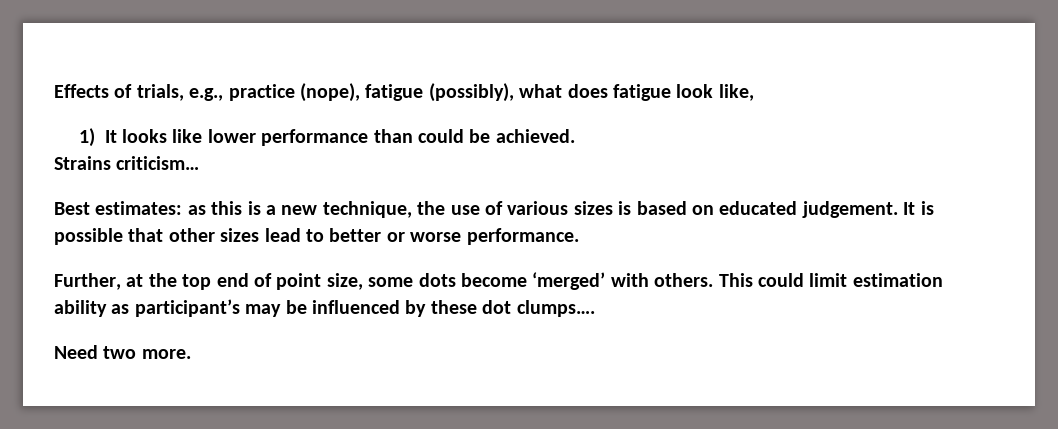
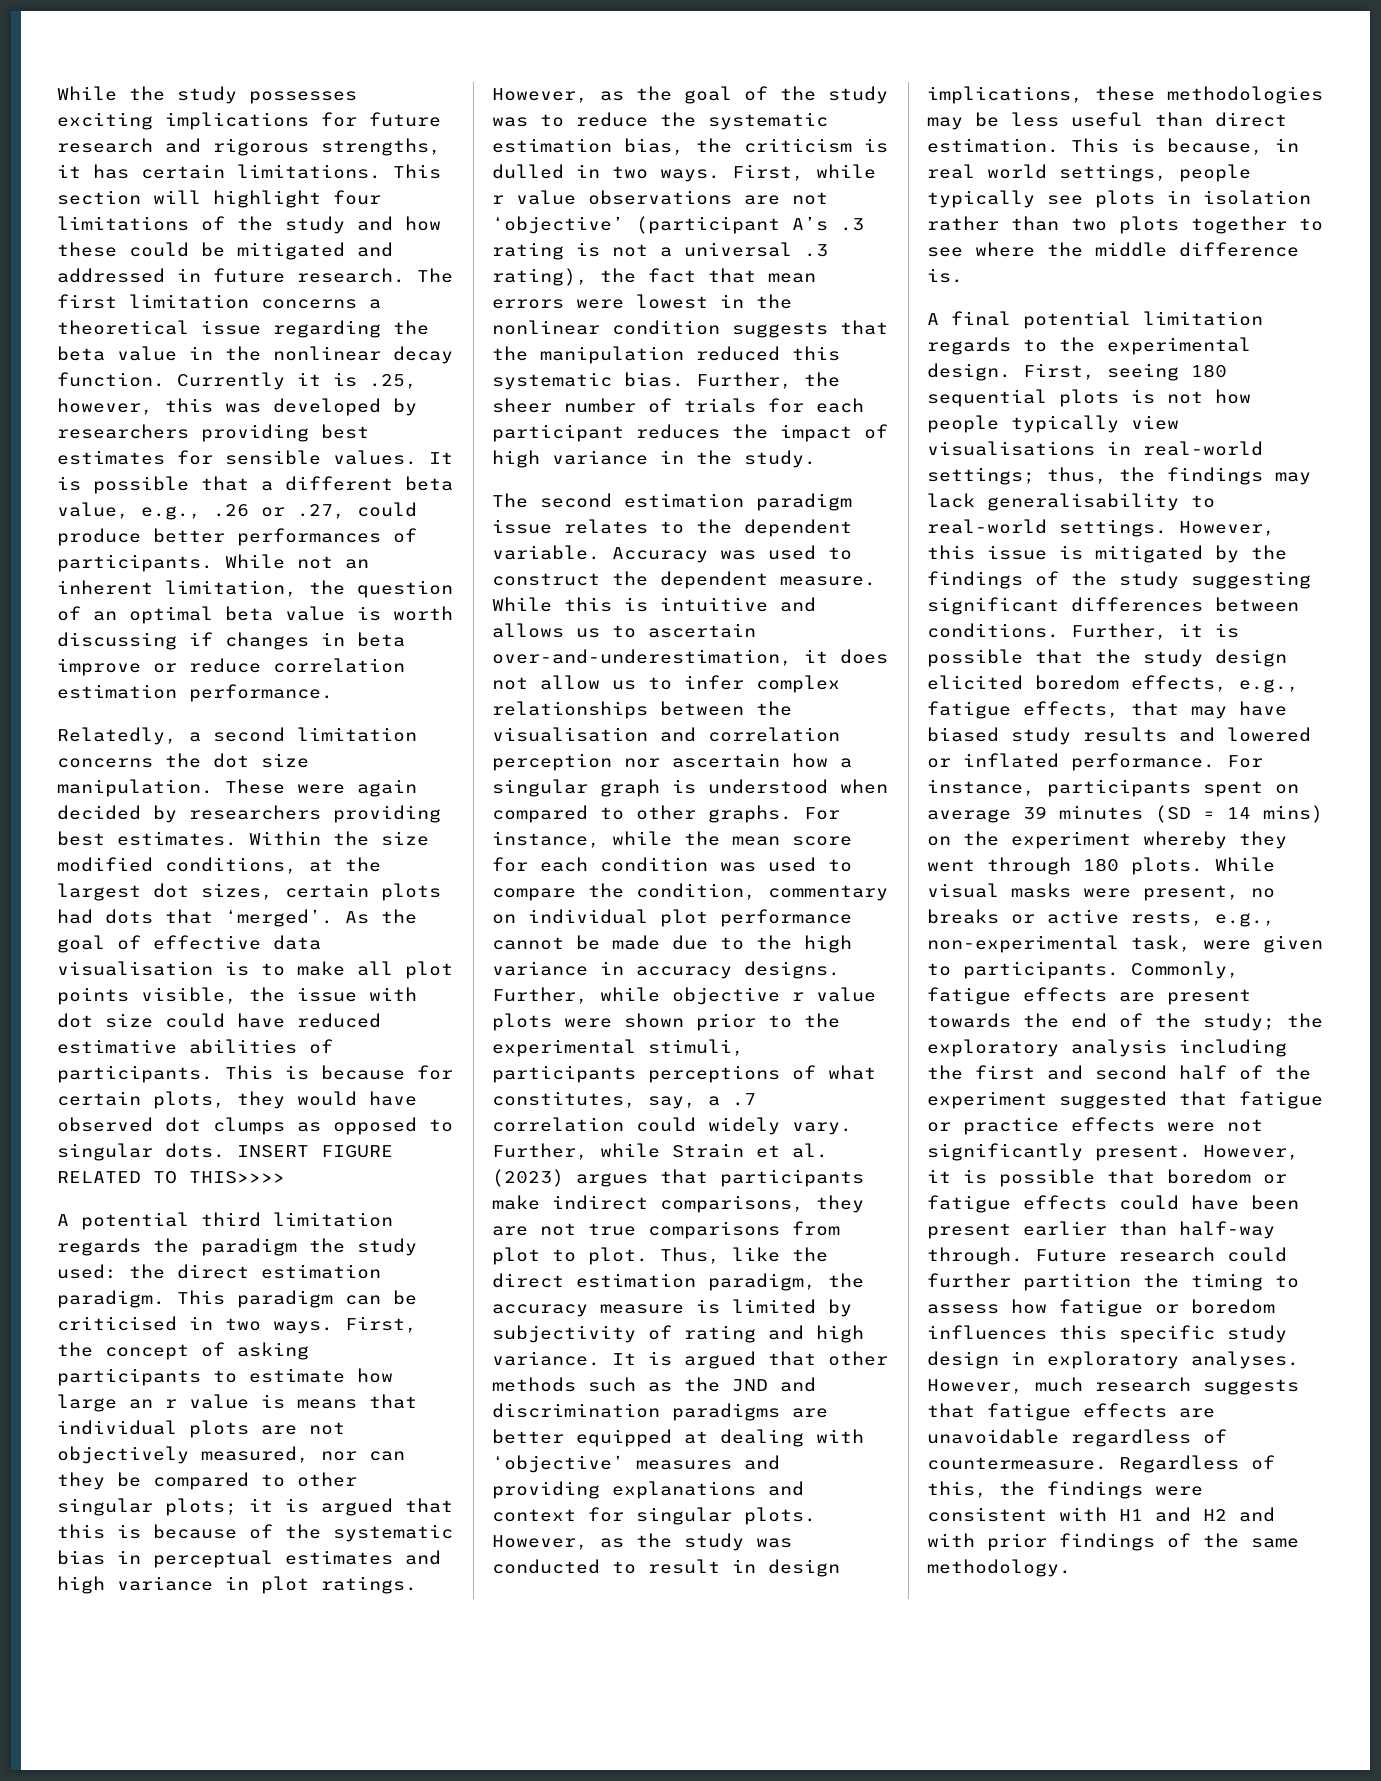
[54,83,754,102] [78,128,575,147] [54,156,200,170] [54,201,934,218] [54,228,579,245] [54,272,943,290] [54,299,595,317] [54,345,191,359] Effects of trials, e.g., practice (nope), fatigue (possibly), what does fatigue look like, // 1) It looks like lower performance than could be achieved. // Strains criticism… // Best estimates: as this is a new technique, the use of various sizes is based on educated judgement. It is possible that other sizes lead to better or worse performance. // Further, at the top end of point size, some dots become ‘merged’ with others. This could limit estimation ability as participant’s may be influenced by these dot clumps…. // Need two more. -> [57,86,357,104] [57,112,441,130] [57,138,441,156] [57,164,441,179] [57,190,381,208] [57,216,441,234] [57,242,393,260] [57,268,453,283] [57,294,381,309] [57,320,429,338] [57,346,453,364] [57,372,417,390] [57,398,417,416] [57,424,369,442] [57,450,453,465] [57,476,453,494] [57,502,417,520] [57,528,417,546] [57,554,369,572] [57,580,453,598] [57,606,453,624] [57,632,405,650] [57,658,405,676] [57,684,333,702] [57,727,417,745] [57,753,309,768] [57,779,417,797] [57,805,441,823] [57,831,429,846] [57,857,381,874] [57,883,441,901] [57,909,417,927] [57,935,321,953] [57,961,453,979] [57,987,417,1005] [57,1013,381,1028] [57,1039,333,1054] [57,1065,453,1083] [57,1091,417,1109] [57,1117,453,1135] [57,1143,393,1161] [57,1171,285,1184] [57,1212,393,1230] [57,1238,417,1256] [57,1264,381,1279] [57,1290,417,1308] [57,1316,417,1334] [57,1342,309,1360] [57,1368,393,1386] [57,1394,417,1412] [57,1420,345,1438] [57,1446,405,1464] [57,1472,357,1490] [57,1498,453,1516] [57,1524,453,1542] [57,1550,441,1568] [57,1576,417,1594] [492,86,888,104] [492,112,828,130] [492,138,888,155] [492,164,876,182] [492,190,828,205] [492,216,864,234] [492,242,828,260] [492,268,816,286] [492,294,792,309] [492,320,888,338] [492,346,840,364] [492,372,840,390] [492,398,864,413] [492,424,888,442] [492,450,816,468] [492,493,852,511] [492,519,852,537] [492,545,852,563] [492,571,876,589] [492,597,816,612] [492,623,756,638] [492,649,888,666] [492,675,840,693] [492,701,792,719] [492,727,840,742] [492,753,852,771] [492,779,888,797] [492,805,840,823] [492,831,852,848] [492,857,852,872] [492,883,888,901] [492,909,852,927] [492,935,852,953] [492,961,840,979] [492,987,876,1005] [492,1013,840,1031] [492,1039,744,1057] [492,1065,876,1083] [492,1091,756,1109] [492,1117,852,1135] [492,1143,828,1160] [492,1169,864,1187] [492,1195,864,1213] [492,1221,840,1239] [492,1247,828,1265] [492,1273,864,1291] [492,1299,852,1317] [492,1325,864,1343] [492,1351,888,1369] [492,1377,816,1392] [492,1403,828,1421] [492,1429,864,1447] [492,1455,780,1473] [492,1481,804,1499] [492,1507,816,1525] [492,1533,792,1551] [492,1559,840,1577] [927,86,1323,104] [927,112,1287,130] [927,138,1299,155] [927,164,1251,182] [927,190,1311,208] [927,216,1323,234] [927,242,1299,257] [927,268,963,283] [927,311,1263,329] [927,337,1251,355] [927,363,1227,381] [927,389,1251,407] [927,415,1179,433] [927,441,1263,456] [927,467,1311,485] [927,493,1215,511] [927,519,1275,537] [927,545,1287,563] [927,571,1311,589] [927,597,1299,615] [927,623,1239,640] [927,649,1287,667] [927,675,1299,693] [927,701,1287,719] [927,727,1311,745] [927,753,1263,771] [927,779,1299,797] [927,805,1323,823] [927,831,1287,849] [927,857,1275,875] [927,883,1275,901] [927,909,1275,927] [927,935,1323,953] [927,961,1239,979] [927,987,1251,1005] [927,1013,1323,1031] [927,1039,1287,1057] [927,1065,1311,1080] [927,1091,1323,1109] [927,1117,1263,1135] [927,1143,1299,1161] [927,1169,1287,1187] [927,1195,1299,1213] [927,1221,1275,1239] [927,1247,1287,1265] [927,1273,1299,1291] [927,1299,1275,1317] [927,1325,1287,1343] [927,1351,1299,1369] [927,1377,1299,1395] [927,1403,1215,1421] [927,1429,1227,1447] [927,1455,1275,1473] [927,1481,1203,1499] [927,1507,1275,1522] [927,1533,1299,1551] [927,1559,1071,1577] While the study possesses exciting implications for future research and rigorous strengths, it has certain limitations. This section will highlight four limitations of the study and how these could be mitigated and addressed in future research. The first limitation concerns a theoretical issue regarding the beta value in the nonlinear decay function. Currently it is .25, however, this was developed by researchers providing best estimates for sensible values. It is possible that a different beta value, e.g., .26 or .27, could produce better performances of participants. While not an inherent limitation, the question of an optimal beta value is worth discussing if changes in beta improve or reduce correlation estimation performance. // Relatedly, a second limitation concerns the dot size manipulation. These were again decided by researchers providing best estimates. Within the size modified conditions, at the largest dot sizes, certain plots had dots that ‘merged’. As the goal of effective data visualisation is to make all plot points visible, the issue with dot size could have reduced estimative abilities of participants. This is because for certain plots, they would have observed dot clumps as opposed to singular dots. INSERT FIGURE RELATED TO THIS>>>> // A potential third limitation regards the paradigm the study used: the direct estimation paradigm. This paradigm can be criticised in two ways. First, the concept of asking participants to estimate how large an r value is means that individual plots are not objectively measured, nor can they be compared to other singular plots; it is argued that this is because of the systematic bias in perceptual estimates and high variance in plot ratings. However, as the goal of the study was to reduce the systematic estimation bias, the criticism is dulled in two ways. First, while r value observations are not ‘objective’ (participant A’s .3 rating is not a universal .3 rating), the fact that mean errors were lowest in the nonlinear condition suggests that the manipulation reduced this systematic bias. Further, the sheer number of trials for each participant reduces the impact of high variance in the study. // The second estimation paradigm issue relates to the dependent variable. Accuracy was used to construct the dependent measure. While this is intuitive and allows us to ascertain over-and-underestimation, it does not allow us to infer complex relationships between the visualisation and correlation perception nor ascertain how a singular graph is understood when compared to other graphs. For instance, while the mean score for each condition was used to compare the condition, commentary on individual plot performance cannot be made due to the high variance in accuracy designs. Further, while objective r value plots were shown prior to the experimental stimuli, participants perceptions of what constitutes, say, a .7 correlation could widely vary. Further, while Strain et al. (2023) argues that participants make indirect comparisons, they are not true comparisons from plot to plot. Thus, like the direct estimation paradigm, the accuracy measure is limited by subjectivity of rating and high variance. It is argued that other methods such as the JND and discrimination paradigms are better equipped at dealing with ‘objective’ measures and providing explanations and context for singular plots. However, as the study was conducted to result in design implications, these methodologies may be less useful than direct estimation. This is because, in real world settings, people typically see plots in isolation rather than two plots together to see where the middle difference is. // A final potential limitation regards to the experimental design. First, seeing 180 sequential plots is not how people typically view visualisations in real-world settings; thus, the findings may lack generalisability to real-world settings. However, this issue is mitigated by the findings of the study suggesting significant differences between conditions. Further, it is possible that the study design elicited boredom effects, e.g., fatigue effects, that may have biased study results and lowered or inflated performance. For instance, participants spent on average 39 minutes (SD = 14 mins) on the experiment whereby they went through 180 plots. While visual masks were present, no breaks or active rests, e.g., non-experimental task, were given to participants. Commonly, fatigue effects are present towards the end of the study; the exploratory analysis including the first and second half of the experiment suggested that fatigue or practice effects were not significantly present. However, it is possible that boredom or fatigue effects could have been present earlier than half-way through. Future research could further partition the timing to assess how fatigue or boredom influences this specific study design in exploratory analyses. However, much research suggests that fatigue effects are unavoidable regardless of countermeasure. Regardless of this, the findings were consistent with H1 and H2 and with prior findings of the same methodology.

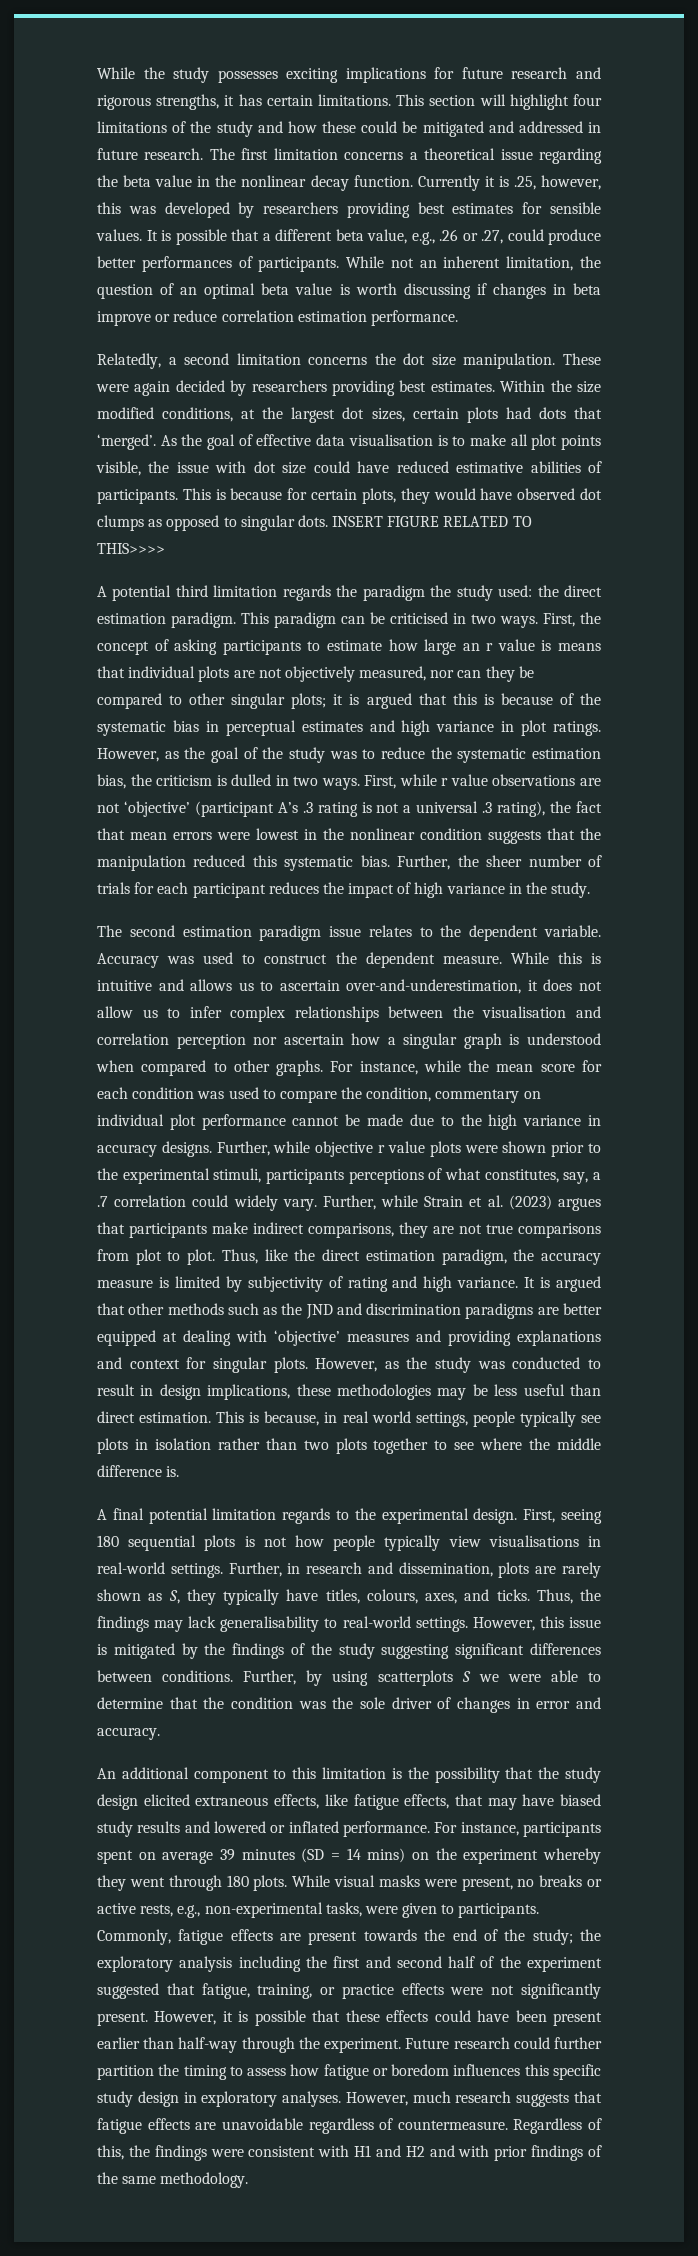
[927,467,1107,485] settings; thus, -> [170,1562,601,1578] [97,1589,573,1605] settings. Further, in research and dissemination, plots are rarely shown as S, they typically have titles, colours, axes, and ticks. Thus,
[1179,623,1239,638] [927,649,1023,667] it is possible -> [306,1670,602,1686] [97,1697,601,1713] [97,1727,160,1740] [97,1767,500,1783] by using scatterplots S we were able to determine that the condition was the sole driver of changes in error and accuracy. // An additional component to this limitation is the possibility
[1035,675,1299,693] boredom effects, e.g., -> [195,1794,348,1809] extraneous effects, like
[1131,935,1191,952] task, -> [325,1902,362,1917] tasks,
[1239,1091,1323,1109] fatigue -> [201,1983,313,1999] fatigue, training,
[1167,1169,1287,1184] [927,1195,1011,1213] boredom or fatigue -> [345,2010,380,2022] these
[927,1247,1023,1265] through. -> [241,2037,402,2053] through the experiment.

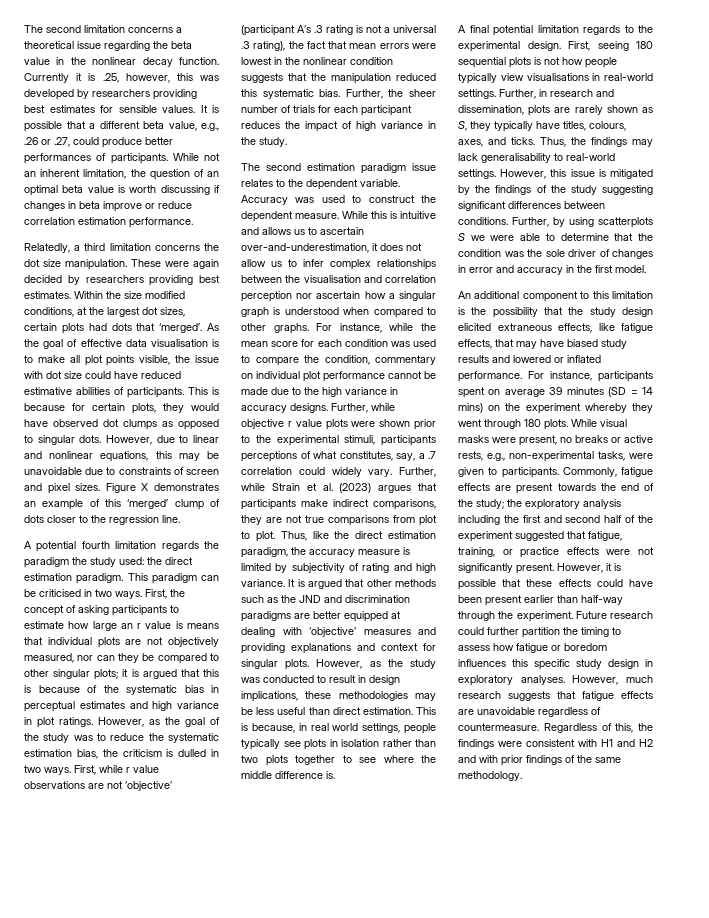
[97,67,601,83] [97,94,602,110] [97,121,602,137] [97,148,269,160] While the study possesses exciting implications for future research and rigorous strengths, it has certain limitations. This section will highlight four limitations of the study and how these could be mitigated and addressed in future research. The first -> [24,25,81,33] The second
[184,353,230,365] second -> [84,243,106,251] third
[332,516,532,527] [97,543,165,554] INSERT FIGURE RELATED TO THIS>>>> -> [106,435,219,445] [24,451,219,462] [24,467,219,475] [24,483,219,494] [24,499,220,510] [24,515,180,525] However, due to linear and nonlinear equations, this may be unavoidable due to constraints of screen and pixel sizes. Figure X demonstrates an example of this ‘merged’ clump of dots closer to the regression line.
[175,585,208,597] third -> [81,541,110,549] fourth
[97,1727,160,1740] accuracy. -> [517,265,646,275] accuracy in the first model.

